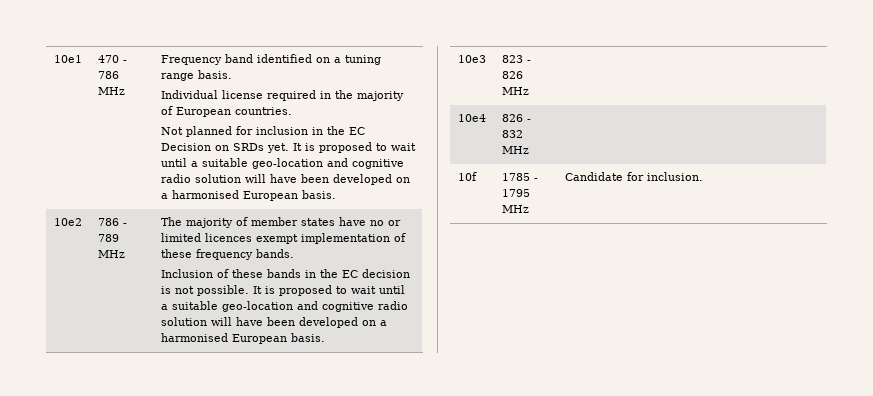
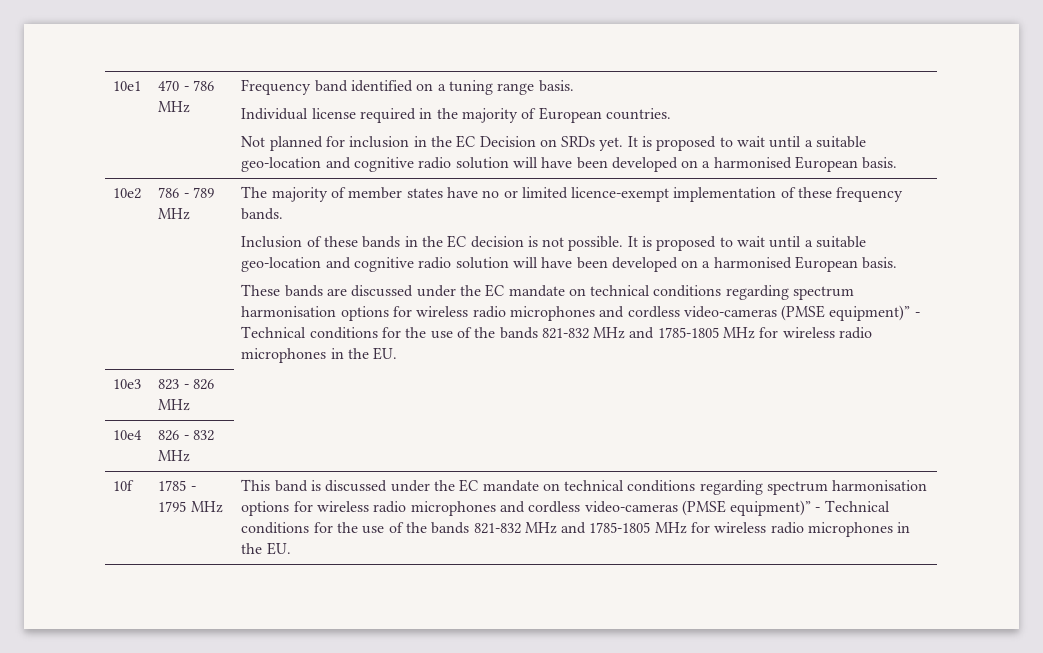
[204,233,298,244] licences exempt -> [571,187,670,202] licence-exempt
(325, 337) none -> [241,284,855,300] [241,305,920,321] [241,326,873,339] [241,347,398,363] // These bands are discussed under the EC mandate on technical conditions regarding spectrum harmonisation options for wireless radio microphones and cordless video-cameras (PMSE equipment)” - Technical conditions for the use of the bands 821-832 MHz and 1785-1805 MHz for wireless radio microphones in the EU.
[564,172,703,181] Candidate for inclusion. -> [241,479,928,495] [241,500,890,516] [241,522,911,537] [241,542,291,555] This band is discussed under the EC mandate on technical conditions regarding spectrum harmonisation options for wireless radio microphones and cordless video-cameras (PMSE equipment)” - Technical conditions for the use of the bands 821-832 MHz and 1785-1805 MHz for wireless radio microphones in the EU.

